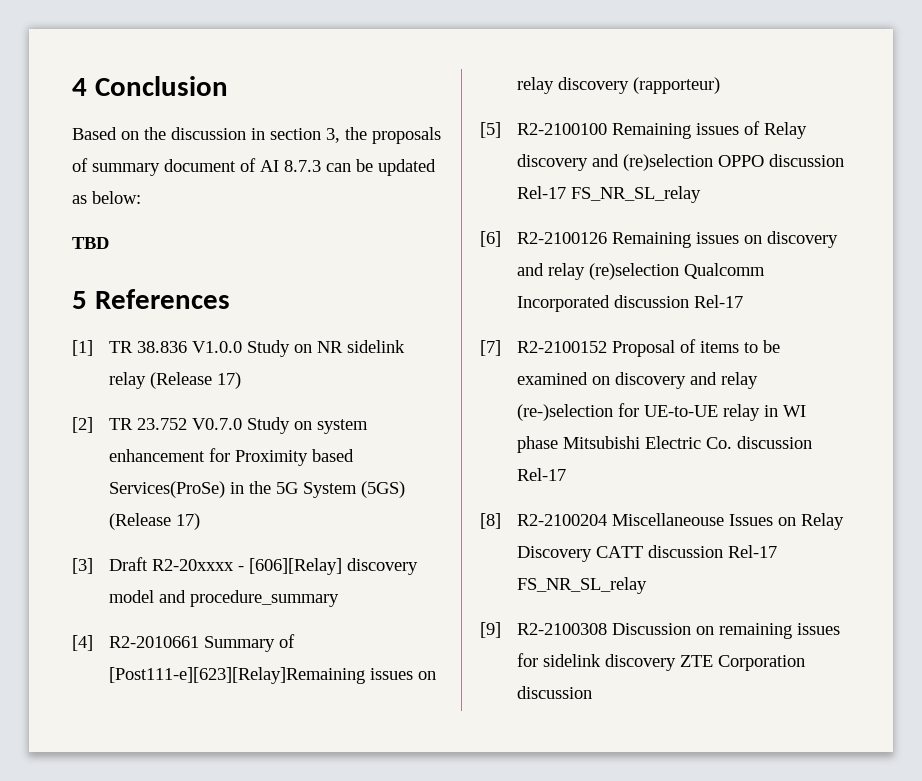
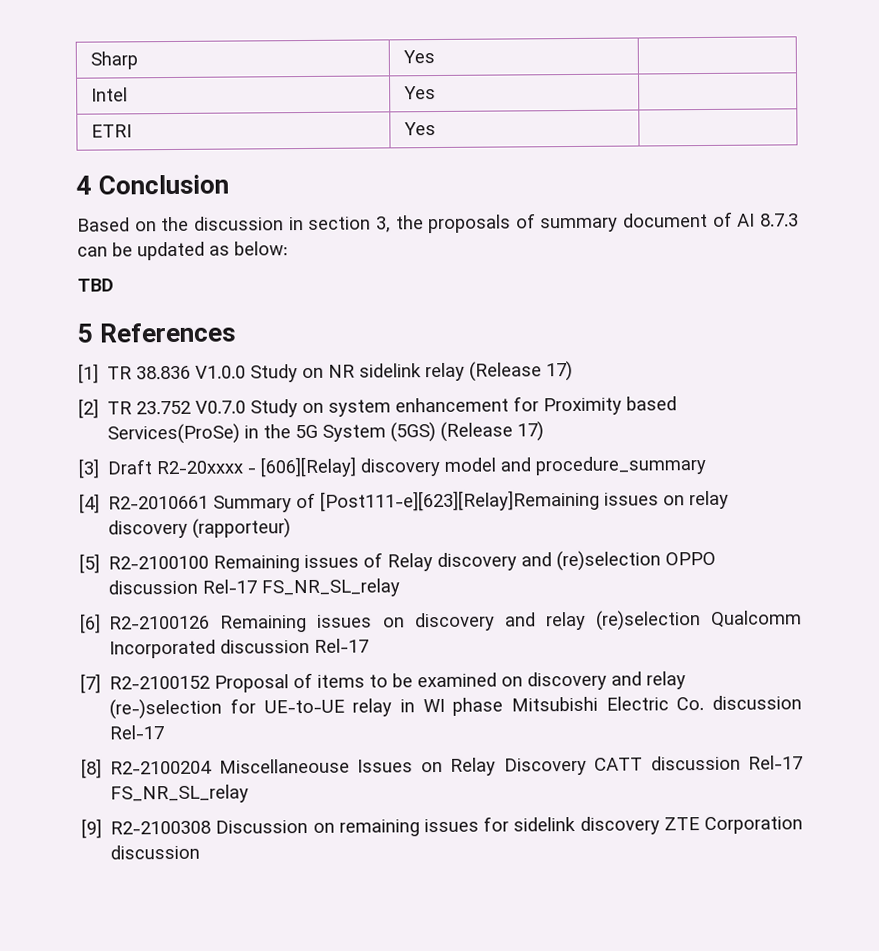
(72, 87) none -> [89,51,138,70] [402,50,435,64] [90,87,128,102] [403,86,436,100] [90,124,132,138] [403,122,436,136] Sharp | Yes | // Intel | Yes | // ETRI | Yes | //

